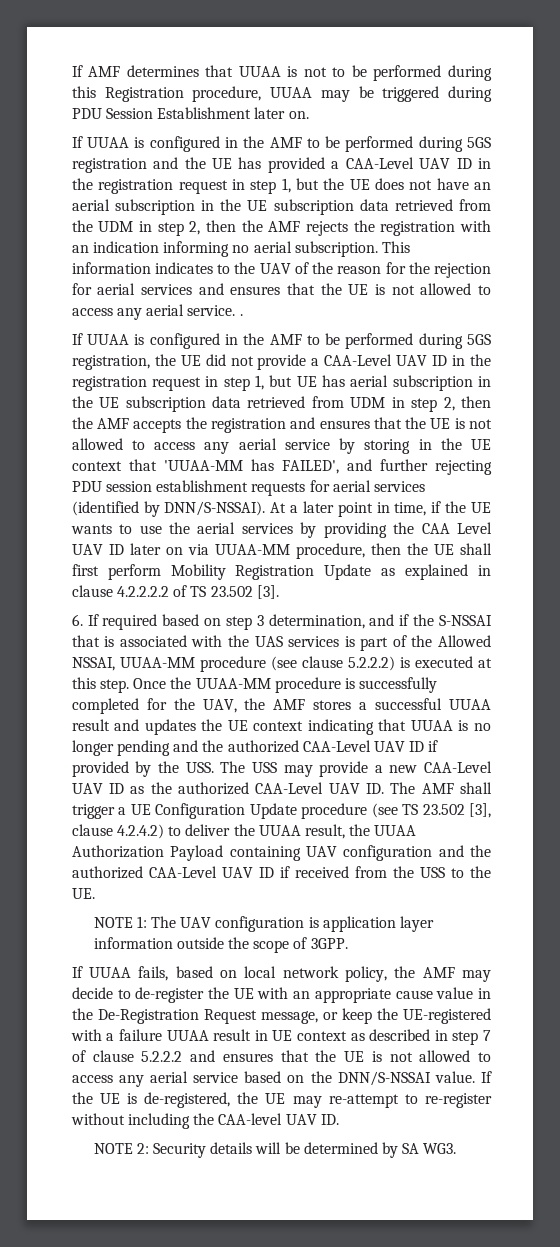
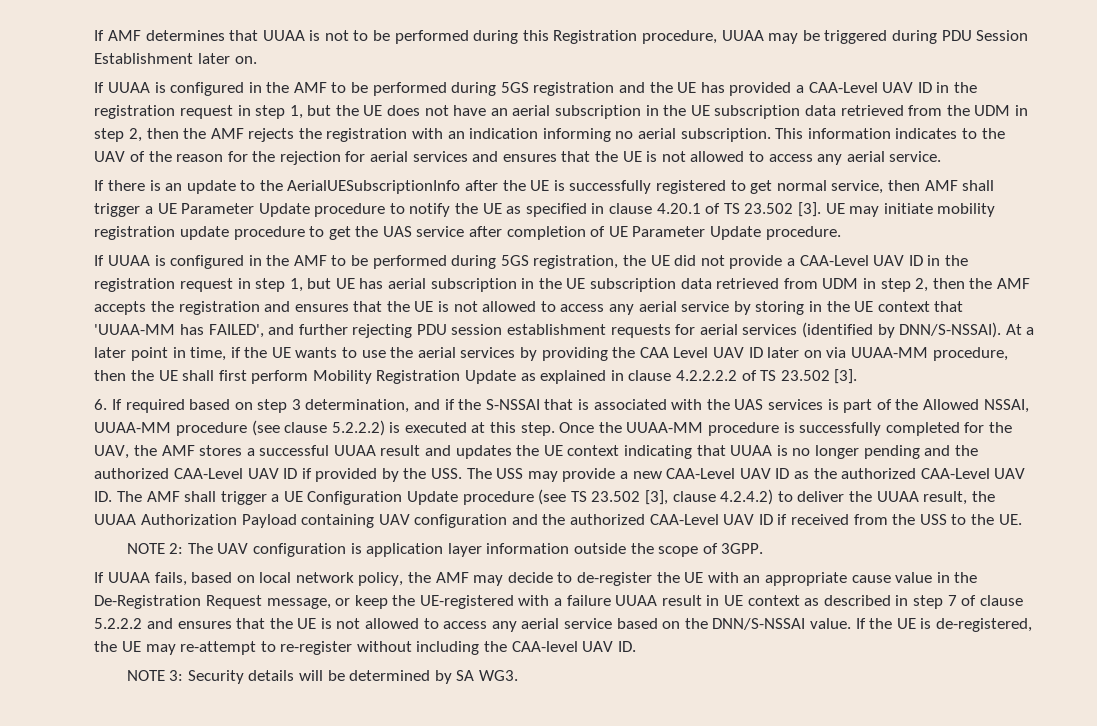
[239,314,243,316] . -> [94,180,995,194] [94,202,996,217] [94,226,841,240] // If there is an update to the AerialUESubscriptionInfo after the UE is successfully registered to get normal service, then AMF shall trigger a UE Parameter Update procedure to notify the UE as specified in clause 4.20.1 of TS 23.502 [3]. UE may initiate mobility registration update procedure to get the UAS service after completion of UE Parameter Update procedure.
[136,916,147,928] 1: -> [169,543,184,554] 2:
[136,1143,149,1154] 2: -> [169,670,184,681] 3:

